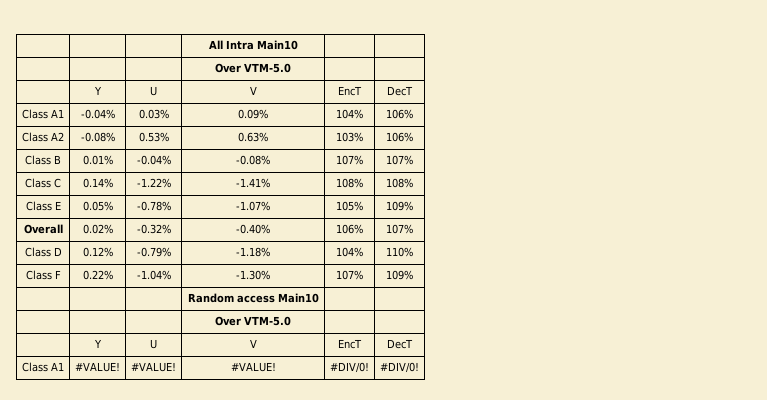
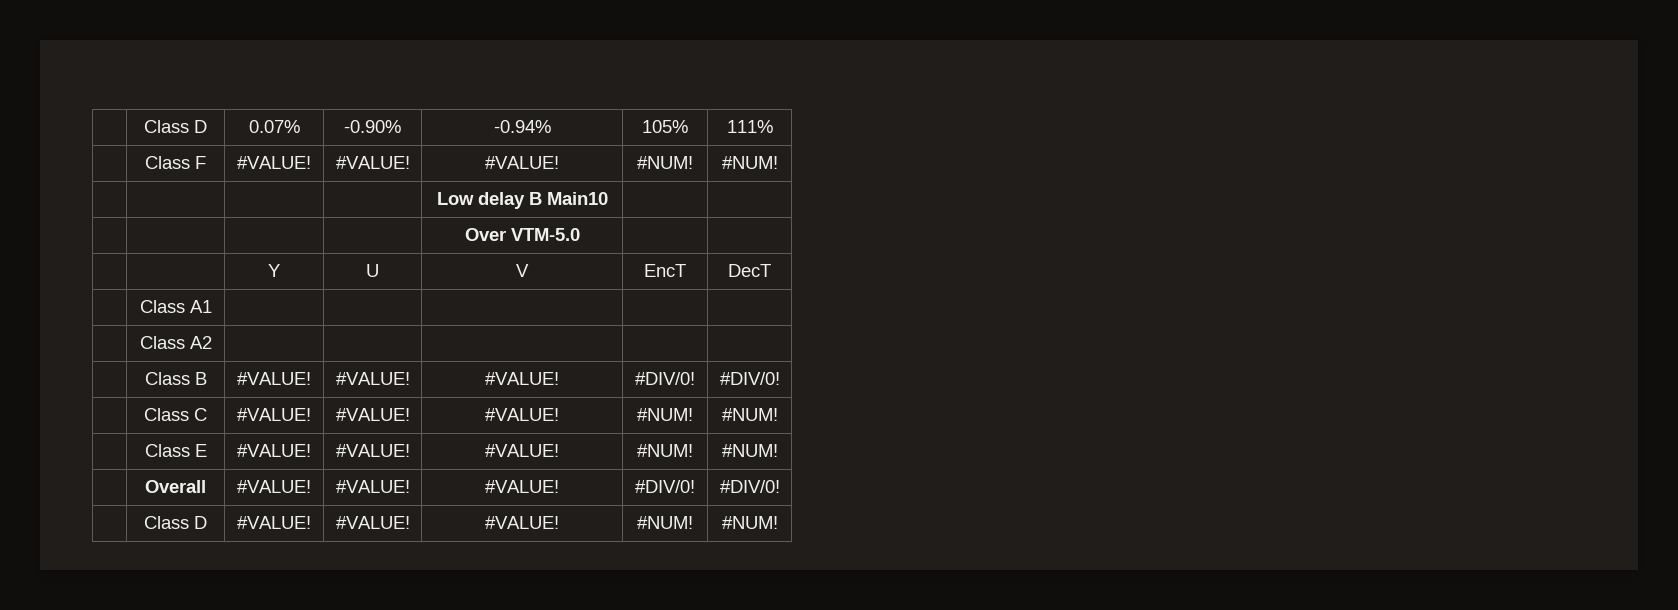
[208,40,298,50] [215,63,291,73] [93,86,102,95] [150,86,157,96] [249,86,257,95] [338,86,362,96] [387,86,413,96] [22,109,64,119] [80,109,115,119] [138,109,169,119] [238,109,268,119] [336,109,363,119] [386,109,413,119] [22,132,64,142] [80,132,115,142] [138,132,169,142] [238,132,268,142] [336,132,363,142] [386,132,413,142] [25,155,61,165] [82,155,113,165] [136,155,171,165] [236,155,270,165] [336,155,363,165] [386,155,413,165] [25,178,61,188] [82,178,113,188] [136,178,171,188] [236,178,270,188] [336,178,363,188] [386,178,413,188] [25,201,61,211] [82,201,113,211] [136,201,171,211] [236,201,270,211] [336,201,363,211] [386,201,413,211] [23,224,63,234] [82,224,113,234] [136,224,171,234] [236,224,270,234] [336,224,363,234] [386,224,413,234] [24,247,62,257] [82,247,113,257] [136,247,171,257] [236,247,270,257] [336,247,363,257] [386,247,413,257] [25,270,61,280] [82,270,113,280] [136,270,171,280] [236,270,270,280] [336,270,363,280] [386,270,413,280] [187,293,319,303] [215,316,291,326] [93,339,102,348] [150,339,157,349] [249,339,257,348] [338,339,362,349] [387,339,413,349] [22,362,64,372] [75,362,120,372] [131,362,176,372] [230,362,276,372] [330,362,369,373] [380,362,419,373] | | | All Intra Main10 | | // | | | Over VTM-5.0 | | // | Y | U | V | EncT | DecT // Class A1 | -0.04% | 0.03% | 0.09% | 104% | 106% // Class A2 | -0.08% | 0.53% | 0.63% | 103% | 106% // Class B | 0.01% | -0.04% | -0.08% | 107% | 107% // Class C | 0.14% | -1.22% | -1.41% | 108% | 108% // Class E | 0.05% | -0.78% | -1.07% | 105% | 109% // Overall | 0.02% | -0.32% | -0.40% | 106% | 107% // Class D | 0.12% | -0.79% | -1.18% | 104% | 110% // Class F | 0.22% | -1.04% | -1.30% | 107% | 109% // | | | Random access Main10 | | // | | | Over VTM-5.0 | | // | Y | U | V | EncT | DecT // Class A1 | #VALUE! | #VALUE! | #VALUE! | #DIV/0! | #DIV/0! -> [144,120,207,133] [248,120,300,133] [344,120,401,133] [493,120,551,133] [642,120,688,133] [726,120,773,133] [145,156,206,169] [237,156,311,169] [335,156,410,169] [485,156,559,169] [637,156,693,169] [721,156,778,169] [436,192,608,209] [464,228,580,241] [268,264,280,277] [366,264,379,277] [516,264,529,277] [644,264,686,277] [728,264,771,277] [139,300,212,313] [139,336,212,349] [144,372,207,385] [237,372,311,385] [335,372,410,385] [485,372,559,385] [635,372,695,385] [719,372,780,385] [144,408,207,421] [237,408,311,421] [335,408,410,421] [485,408,559,421] [637,408,693,421] [721,408,778,421] [144,444,207,457] [237,444,311,457] [335,444,410,457] [485,444,559,457] [637,444,693,457] [721,444,778,457] [145,480,206,493] [237,480,311,493] [335,480,410,493] [485,480,559,493] [635,480,695,493] [719,480,780,493] [144,516,207,529] [237,516,311,529] [335,516,410,529] [485,516,559,529] [637,516,693,529] [721,516,778,529] | Class D | 0.07% | -0.90% | -0.94% | 105% | 111% // | Class F | #VALUE! | #VALUE! | #VALUE! | #NUM! | #NUM! // | | | | Low delay B Main10 | | // | | | | Over VTM-5.0 | | // | | Y | U | V | EncT | DecT // | Class A1 | | | | | // | Class A2 | | | | | // | Class B | #VALUE! | #VALUE! | #VALUE! | #DIV/0! | #DIV/0! // | Class C | #VALUE! | #VALUE! | #VALUE! | #NUM! | #NUM! // | Class E | #VALUE! | #VALUE! | #VALUE! | #NUM! | #NUM! // | Overall | #VALUE! | #VALUE! | #VALUE! | #DIV/0! | #DIV/0! // | Class D | #VALUE! | #VALUE! | #VALUE! | #NUM! | #NUM!

